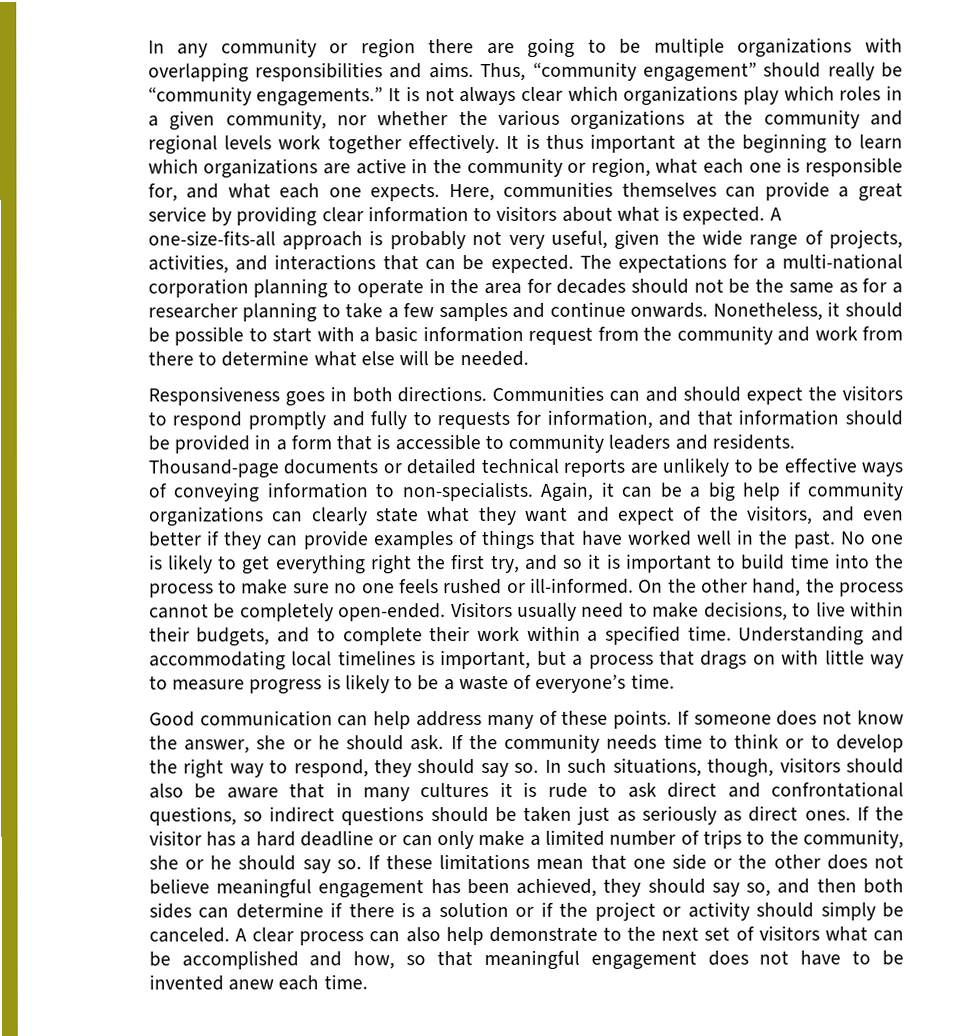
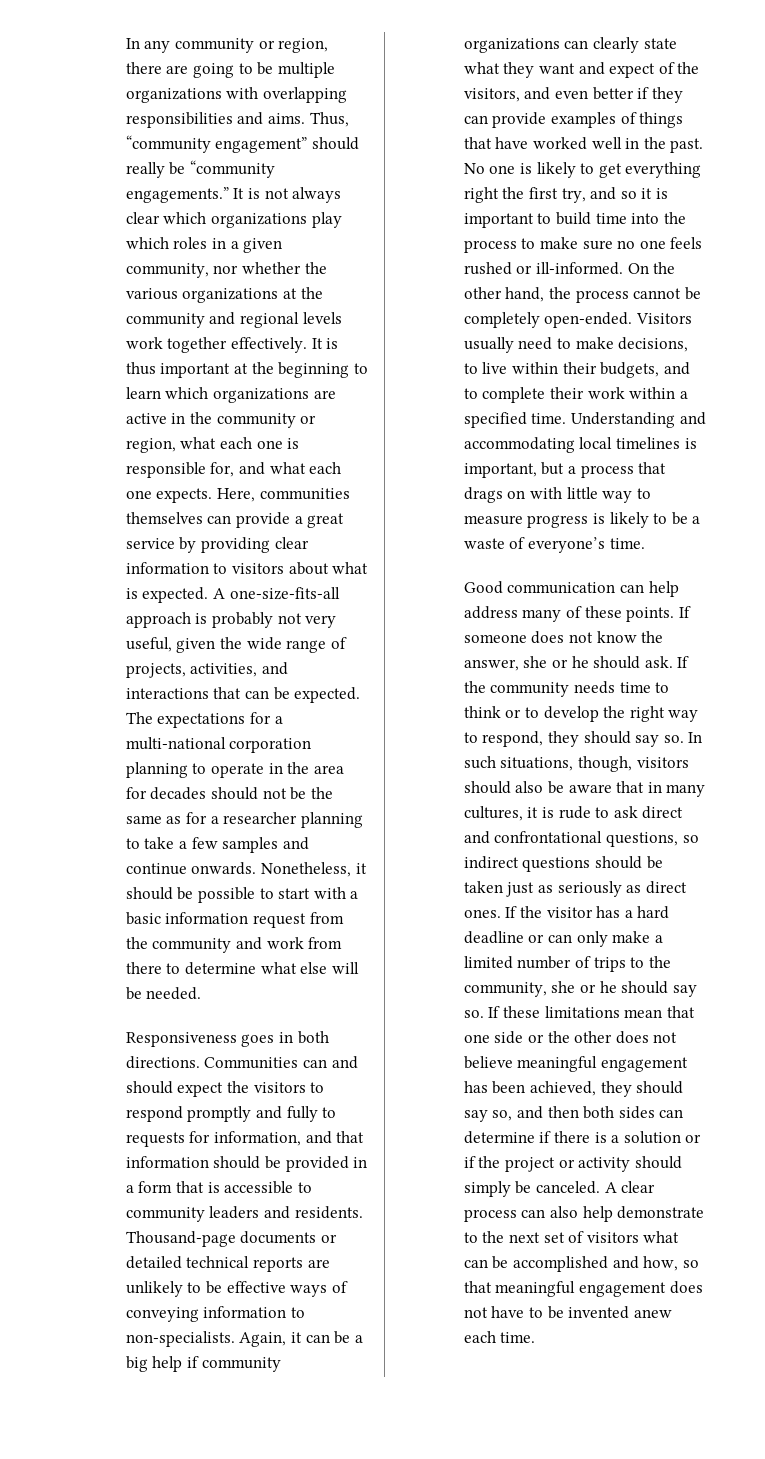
[360,38,416,59] region -> [278,38,329,53] region,
[420,783,490,798] cultures -> [463,806,523,821] cultures,

